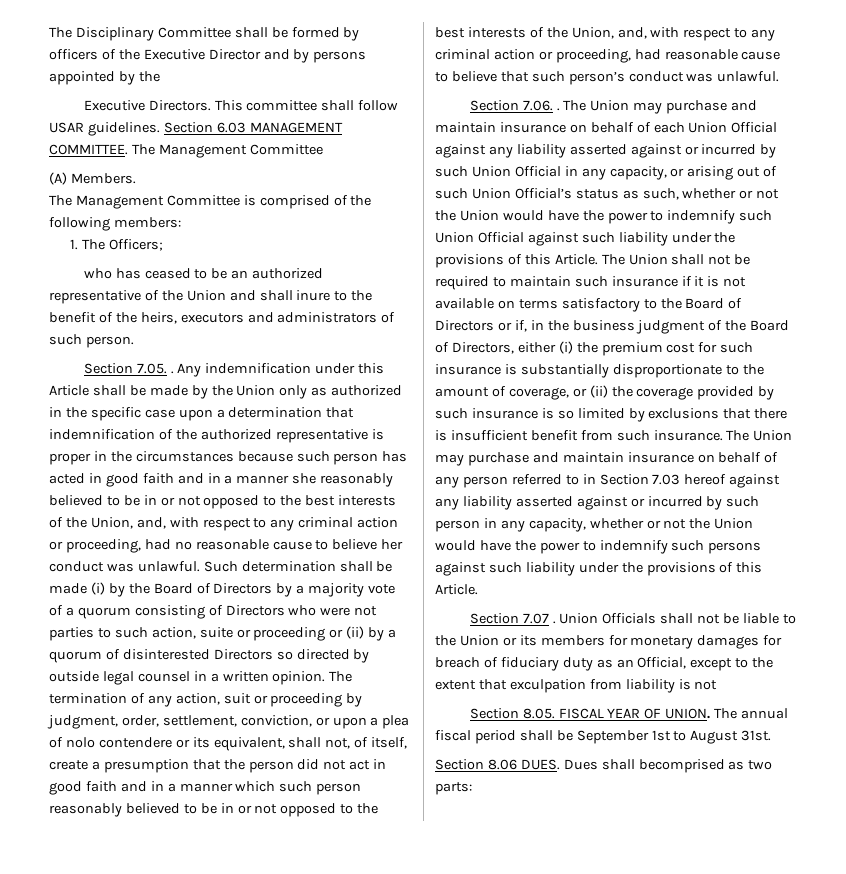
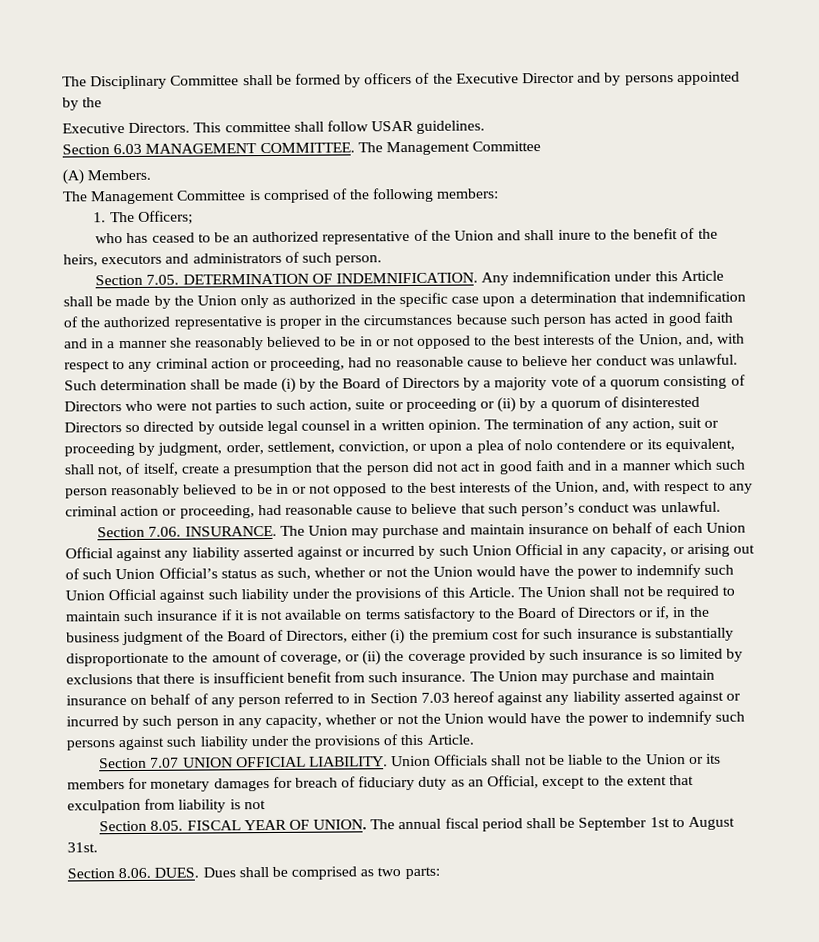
(160, 129) none -> (486, 127) //
[170,371,174,374] . -> [182,272,478,285] DETERMINATION OF INDEMNIFICATION.
[556,108,560,111] . -> [184,525,277,537] INSURANCE.
[552,621,556,624] . -> [182,756,388,768] UNION OFFICIAL LIABILITY.
[487,759,517,770] 8.06 -> [118,867,152,879] 8.06.
[638,759,725,773] becomprised -> [271,866,358,880] be comprised

